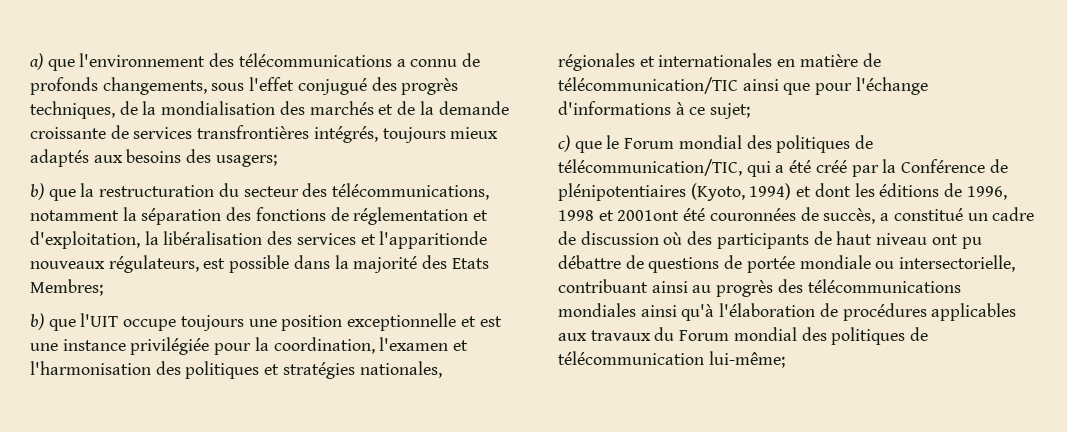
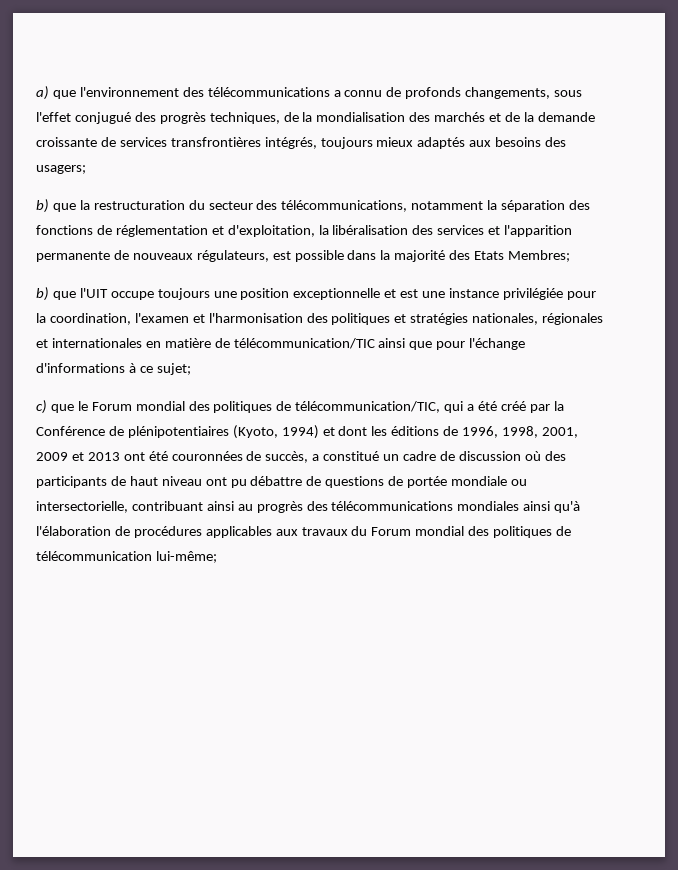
[379,231,488,249] l'apparitionde -> [504,225,573,237] [36,250,129,262] l'apparition permanente de
[558,210,680,221] 1998 et 2001ont -> [502,426,578,438] [36,452,145,461] 1998, 2001, 2009 et 2013 ont

